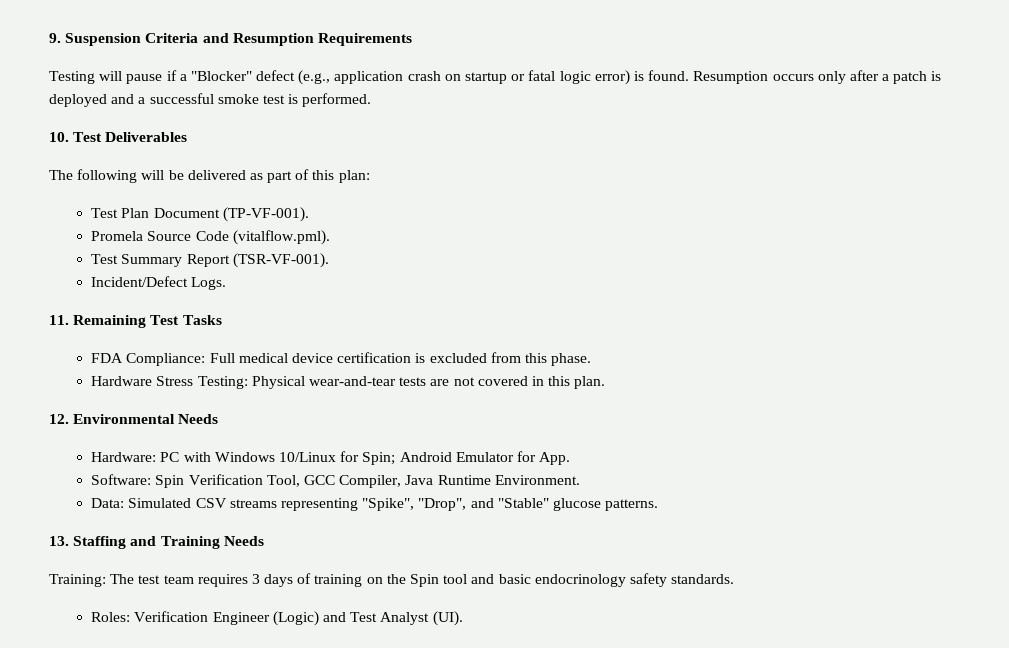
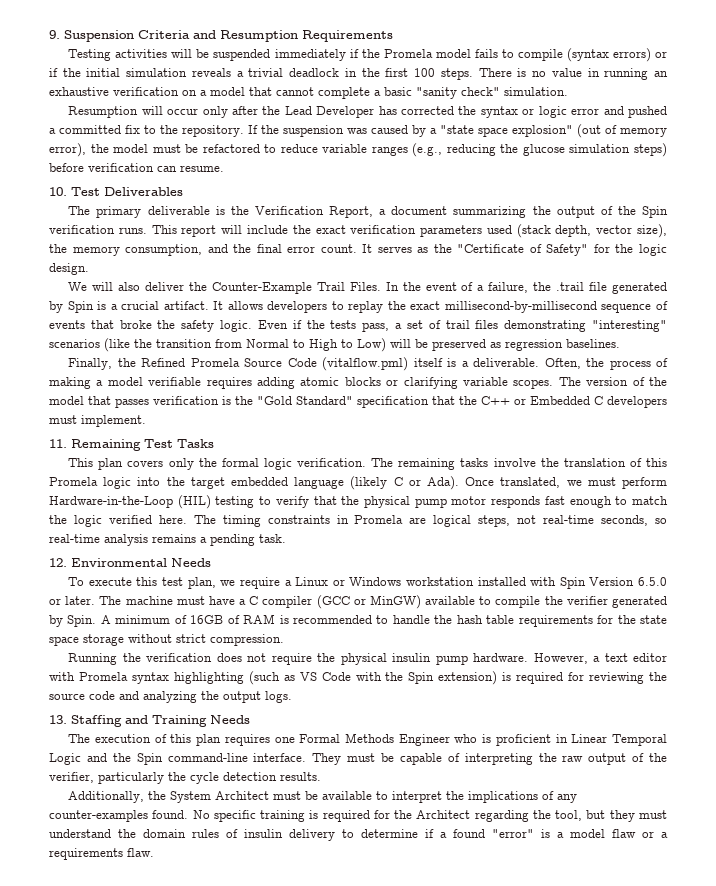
[99,70,942,85] [49,93,372,107] [49,132,188,142] [49,169,370,183] [91,207,309,222] [91,230,330,245] [91,253,329,268] [91,276,227,290] [49,315,222,328] [91,352,592,366] [91,376,606,389] [49,414,219,424] [91,451,571,465] [91,474,580,488] [91,498,659,511] will pause if a "Blocker" defect (e.g., application crash on startup or fatal logic error) is found. Resumption occurs only after a patch is deployed and a successful smoke test is performed. // 10. Test Deliverables // The following will be delivered as part of this plan: // Test Plan Document (TP-VF-001). // Promela Source Code (vitalflow.pml). // Test Summary Report (TSR-VF-001). // Incident/Defect Logs. // 11. Remaining Test Tasks // FDA Compliance: Full medical device certification is excluded from this phase. // Hardware Stress Testing: Physical wear-and-tear tests are not covered in this plan. // 12. Environmental Needs // Hardware: PC with Windows 10/Linux for Spin; Android Emulator for App. // Software: Spin Verification Tool, GCC Compiler, Java Runtime Environment. // Data: Simulated CSV streams representing "Spike", "Drop", and "Stable" glucose patterns. -> [115,48,668,62] [49,68,668,80] [49,87,568,99] [68,106,668,118] [49,124,667,138] [49,143,668,157] [49,163,224,172] [49,187,183,196] [68,206,669,218] [49,224,667,238] [49,244,667,256] [49,263,89,275] [68,282,667,294] [49,301,668,313] [49,320,667,332] [49,338,620,352] [68,357,669,371] [49,377,667,389] [49,396,667,408] [49,415,146,427] [49,439,214,451] [68,458,667,470] [49,476,667,490] [49,495,668,509] [49,515,667,527] [49,534,286,546] [49,558,211,567] [68,577,668,589] [49,595,667,609] [49,614,668,627] [49,634,284,646] [68,653,668,665] [49,671,667,685] [49,691,292,703] activities will be suspended immediately if the Promela model fails to compile (syntax errors) or if the initial simulation reveals a trivial deadlock in the first 100 steps. There is no value in running an exhaustive verification on a model that cannot complete a basic "sanity check" simulation. // Resumption will occur only after the Lead Developer has corrected the syntax or logic error and pushed a committed fix to the repository. If the suspension was caused by a "state space explosion" (out of memory error), the model must be refactored to reduce variable ranges (e.g., reducing the glucose simulation steps) before verification can resume. // 10. Test Deliverables // The primary deliverable is the Verification Report, a document summarizing the output of the Spin verification runs. This report will include the exact verification parameters used (stack depth, vector size), the memory consumption, and the final error count. It serves as the "Certificate of Safety" for the logic design. // We will also deliver the Counter-Example Trail Files. In the event of a failure, the .trail file generated by Spin is a crucial artifact. It allows developers to replay the exact millisecond-by-millisecond sequence of events that broke the safety logic. Even if the tests pass, a set of trail files demonstrating "interesting" scenarios (like the transition from Normal to High to Low) will be preserved as regression baselines. // Finally, the Refined Promela Source Code (vitalflow.pml) itself is a deliverable. Often, the process of making a model verifiable requires adding atomic blocks or clarifying variable scopes. The version of the model that passes verification is the "Gold Standard" specification that the C++ or Embedded C developers must implement. // 11. Remaining Test Tasks // This plan covers only the formal logic verification. The remaining tasks involve the translation of this Promela logic into the target embedded language (likely C or Ada). Once translated, we must perform Hardware-in-the-Loop (HIL) testing to verify that the physical pump motor responds fast enough to match the logic verified here. The timing constraints in Promela are logical steps, not real-time seconds, so real-time analysis remains a pending task. // 12. Environmental Needs // To execute this test plan, we require a Linux or Windows workstation installed with Spin Version 6.5.0 or later. The machine must have a C compiler (GCC or MinGW) available to compile the verifier generated by Spin. A minimum of 16GB of RAM is recommended to handle the hash table requirements for the state space storage without strict compression. // Running the verification does not require the physical insulin pump hardware. However, a text editor with Promela syntax highlighting (such as VS Code with the Spin extension) is required for reviewing the source code and analyzing the output logs.
[49,573,735,587] [91,611,463,626] Training: The test team requires 3 days of training on the Spin tool and basic endocrinology safety standards. // Roles: Verification Engineer (Logic) and Test Analyst (UI). -> [68,733,667,746] [49,753,667,765] [49,772,321,784] [68,791,578,803] [49,810,667,822] [49,829,668,841] [49,848,154,860] The execution of this plan requires one Formal Methods Engineer who is proficient in Linear Temporal Logic and the Spin command-line interface. They must be capable of interpreting the raw output of the verifier, particularly the cycle detection results. // Additionally, the System Architect must be available to interpret the implications of any counter-examples found. No specific training is required for the Architect regarding the tool, but they must understand the domain rules of insulin delivery to determine if a found "error" is a model flaw or a requirements flaw.

